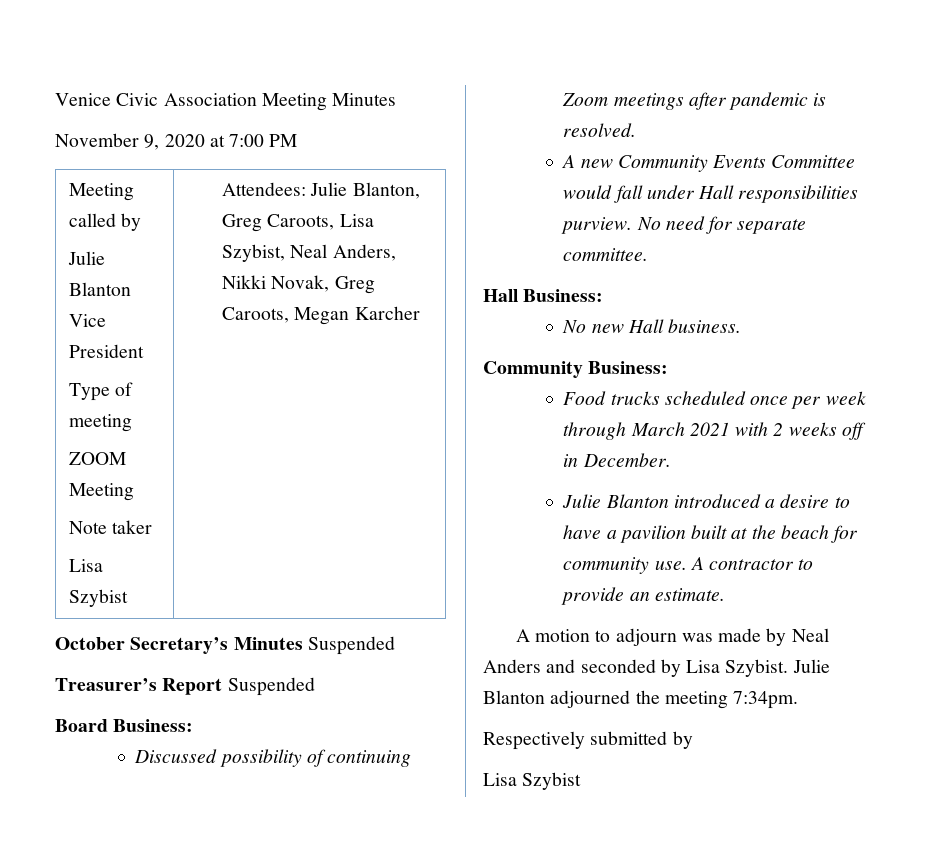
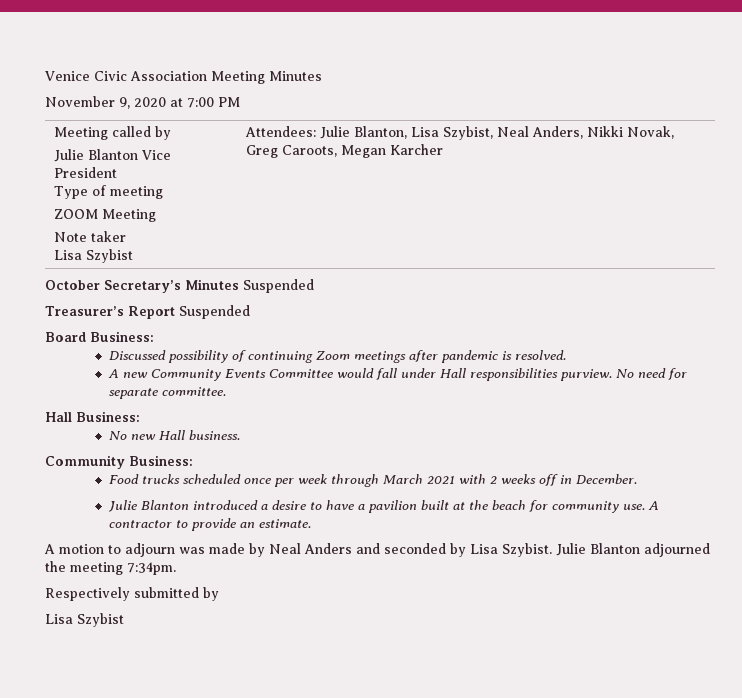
[221,214,335,232] Greg Caroots, -> (408, 132) none

